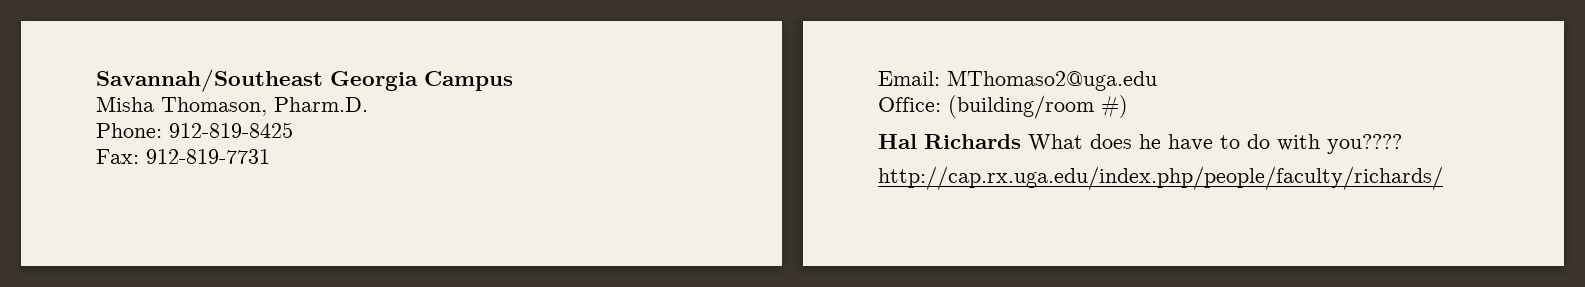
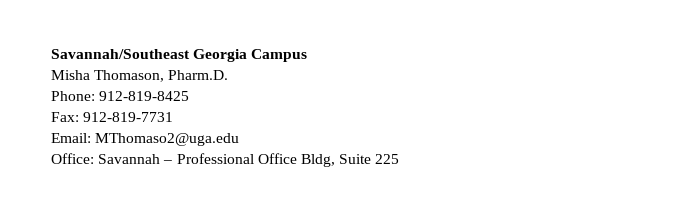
[948,95,1128,119] [878,134,1402,154] [878,166,1443,190] (building/room #) // Hal Richards What does he have to do with you???? // http://cap.rx.uga.edu/index.php/people/faculty/richards/ -> [98,153,400,167] Savannah – Professional Office Bldg, Suite 225

